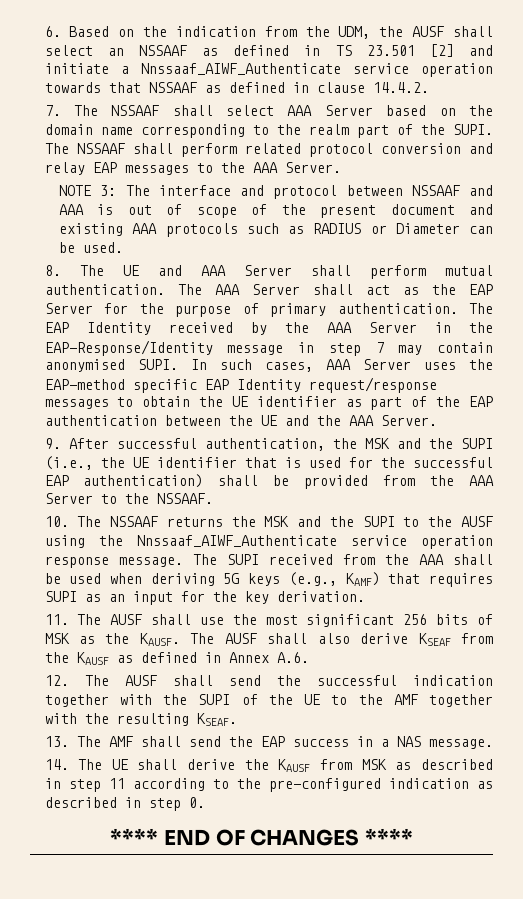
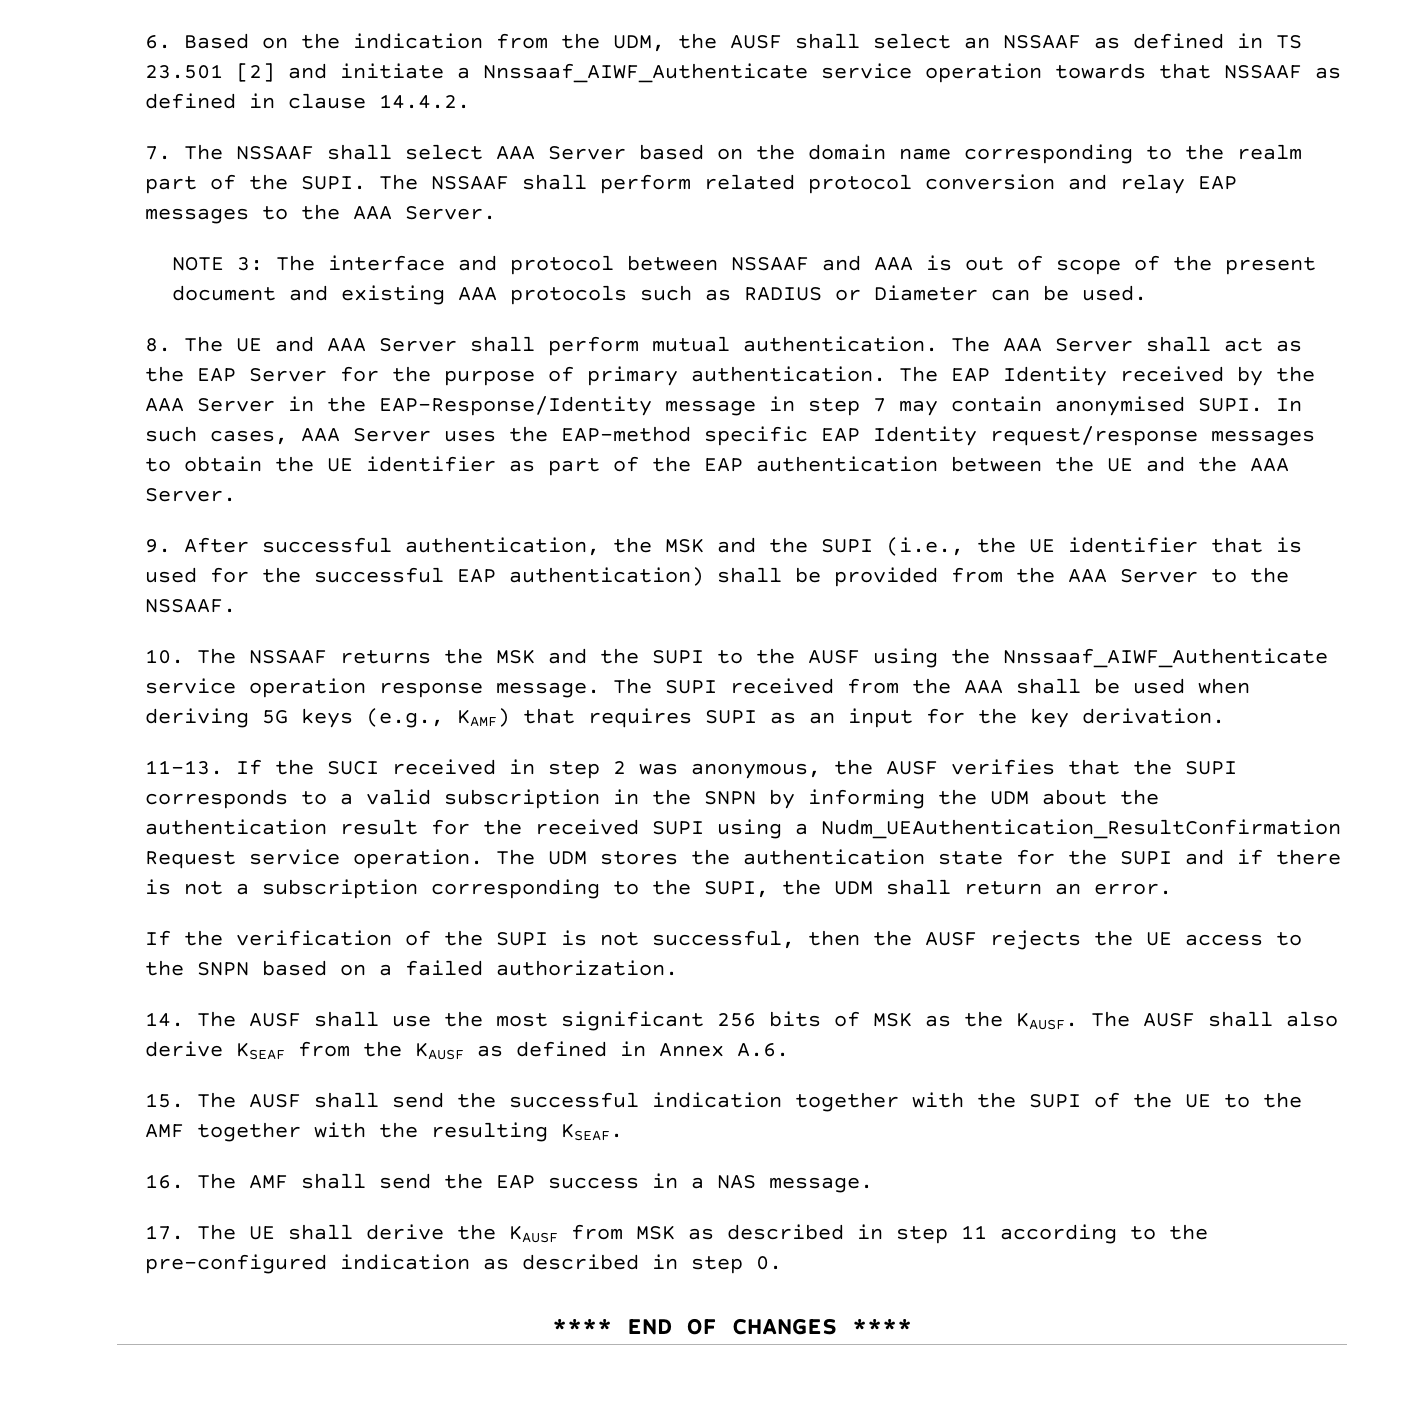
[44,614,69,625] 11. -> [144,759,1237,779] [144,789,1159,809] [144,819,1341,839] [144,849,1341,869] [144,879,1172,899] [144,930,1302,950] [144,960,678,976] [144,1012,184,1027] 11-13. If the SUCI received in step 2 was anonymous, the AUSF verifies that the SUPI corresponds to a valid subscription in the SNPN by informing the UDM about the authentication result for the received SUPI using a Nudm_UEAuthentication_ResultConfirmation Request service operation. The UDM stores the authentication state for the SUPI and if there is not a subscription corresponding to the SUPI, the UDM shall return an error. // If the verification of the SUPI is not successful, then the AUSF rejects the UE access to the SNPN based on a failed authorization. // 14.
[44,675,69,686] 12. -> [144,1093,184,1108] 15.
[44,736,69,747] 13. -> [144,1174,184,1189] 16.
[44,759,69,770] 14. -> [144,1225,184,1240] 17.

